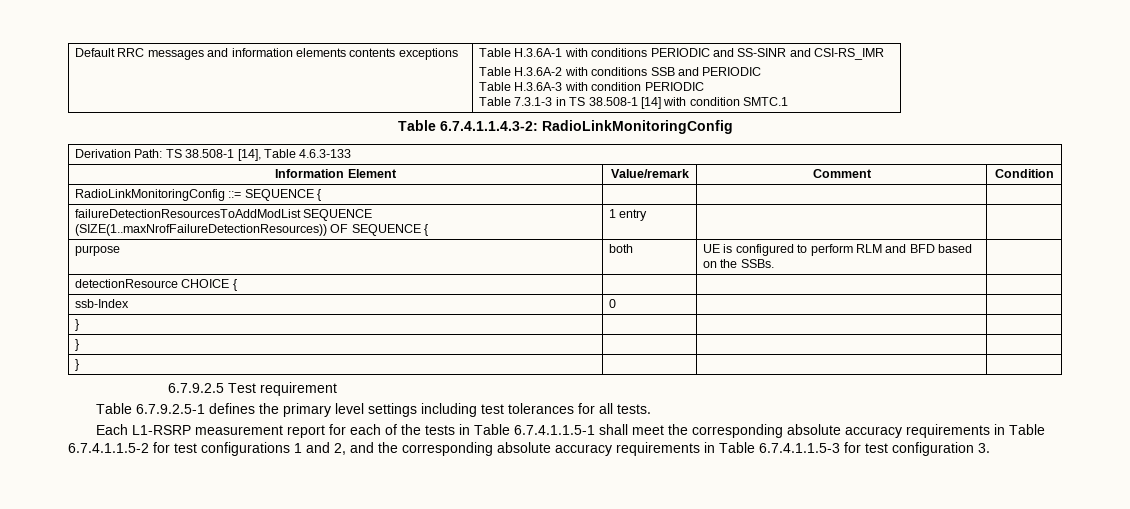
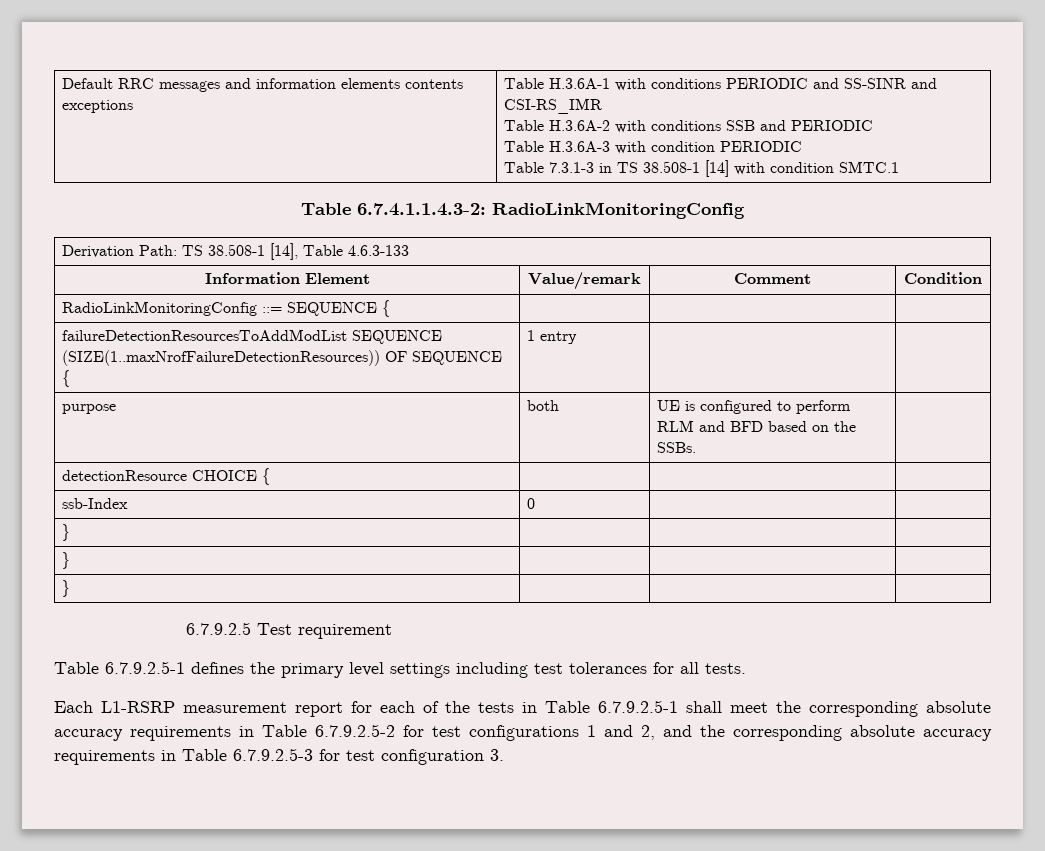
[514,425,596,435] 6.7.4.1.1.5-1 -> [598,700,678,713] 6.7.9.2.5-1
[68,443,149,453] 6.7.4.1.1.5-2 -> [315,724,395,737] 6.7.9.2.5-2
[759,443,840,453] 6.7.4.1.1.5-3 -> [233,748,313,761] 6.7.9.2.5-3

